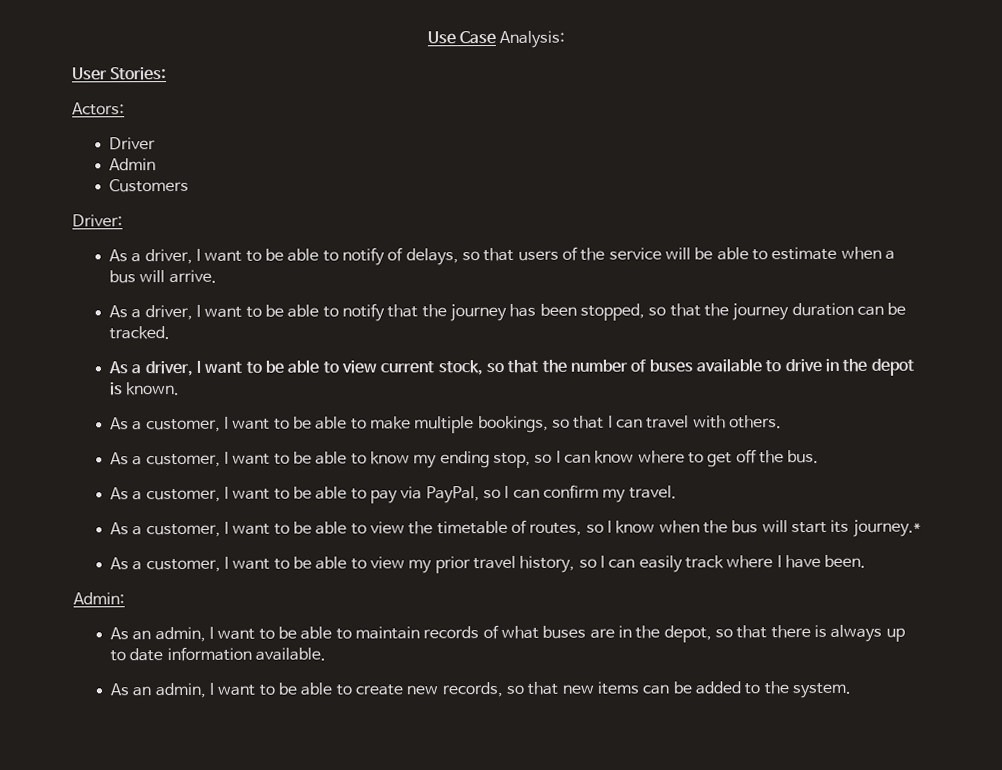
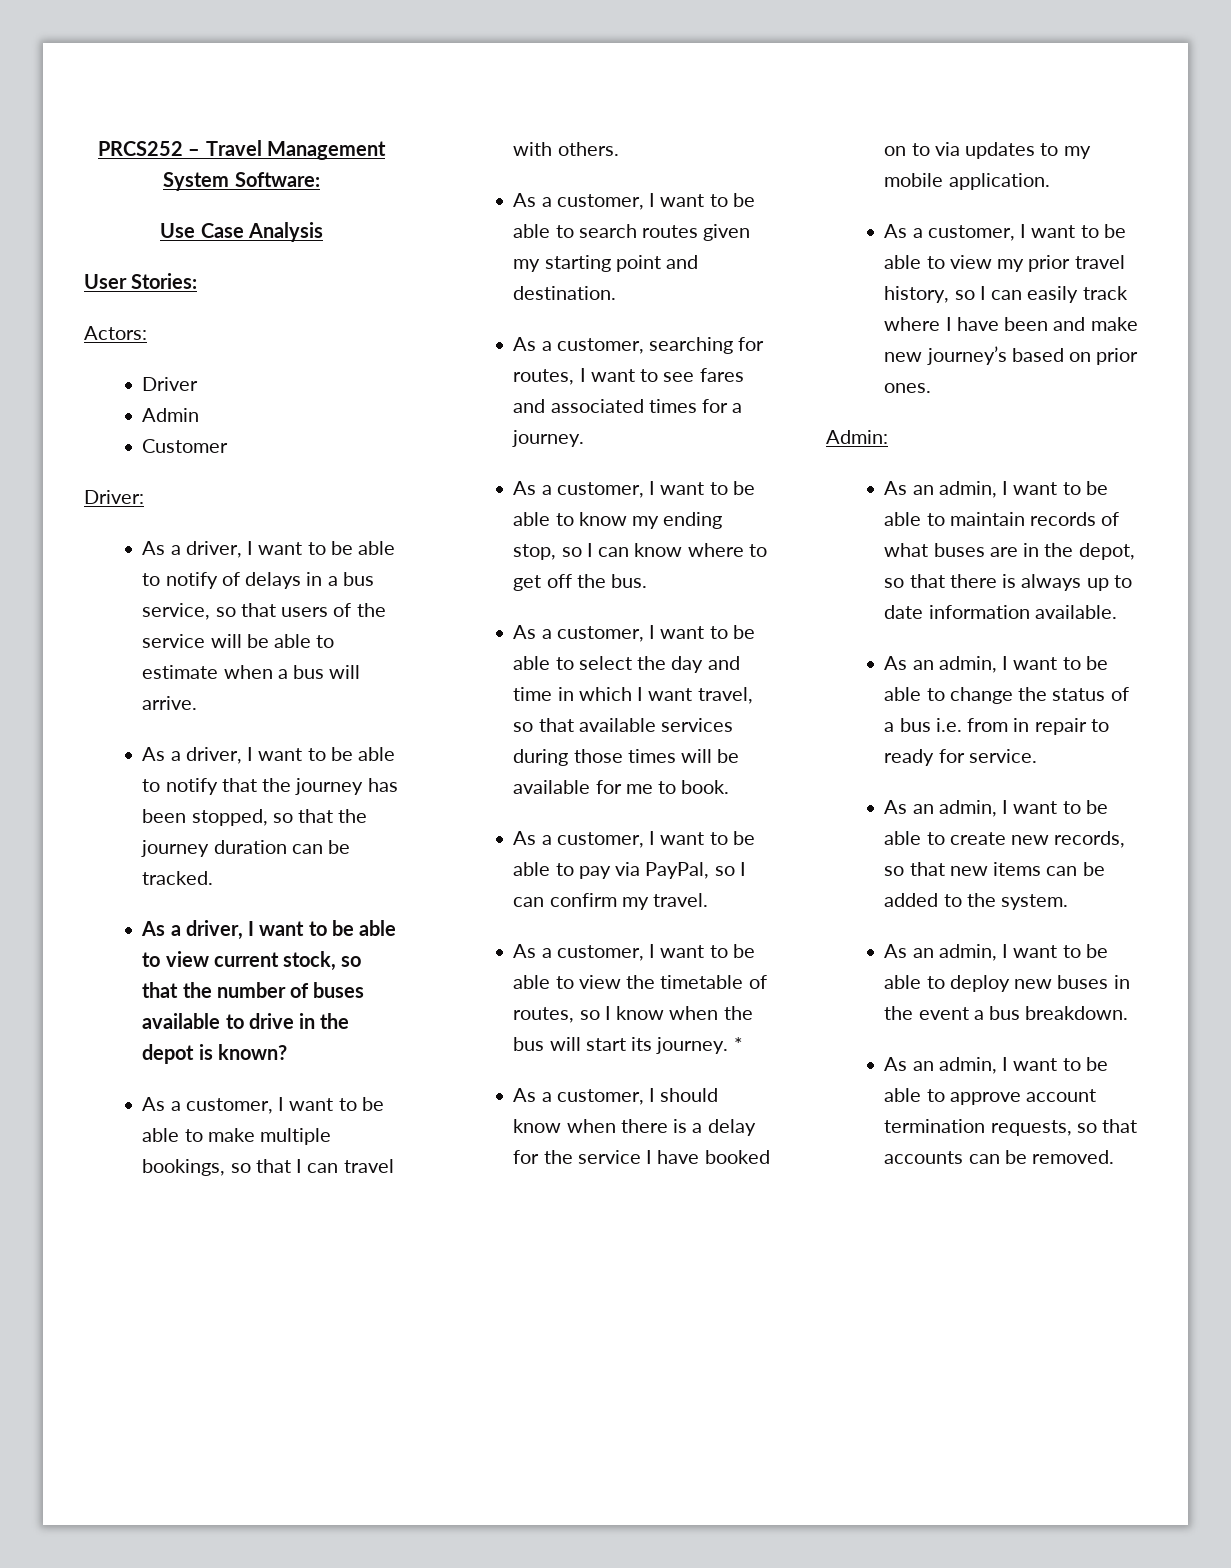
(426, 38) none -> [98,140,386,160] [163,172,320,191] PRCS252 – Travel Management System Software: //
[499,30,566,49] Analysis: -> [247,222,323,242] Analysis
[109,178,190,193] Customers -> [142,439,229,453] Customer
[405,248,459,266] delays, -> [245,572,374,589] [142,603,211,620] delays in a bus service,
[125,382,181,396] known. -> [217,1044,287,1060] known?
(782, 422) none -> [513,193,755,210] [513,224,751,241] [513,255,699,272] [513,286,617,300] [513,337,765,354] [513,368,744,385] [513,399,743,413] [512,430,585,447] // As a customer, I want to be able to search routes given my starting point and destination. // As a customer, searching for routes, I want to see fares and associated times for a journey.
(820, 457) none -> [513,625,755,642] [513,656,740,673] [513,687,753,704] [513,718,734,732] [513,749,740,766] [513,780,730,794] // As a customer, I want to be able to select the day and time in which I want travel, so that available services during those times will be available for me to book.
[852,519,921,537] journey.* -> [656,1037,743,1054] [513,1088,719,1105] [513,1119,756,1136] [513,1150,770,1164] [884,142,1091,159] [884,173,1050,190] journey. * // As a customer, I should know when there is a delay for the service I have booked on to via updates to my mobile application.
[824,554,867,568] been. -> [1004,317,1138,331] [884,346,1139,365] [884,383,932,393] been and make new journey’s based on prior ones.
(327, 654) none -> [884,656,1108,673] [884,687,1129,704] [884,718,1109,735] [884,749,1037,766] // As an admin, I want to be able to change the status of a bus i.e. from in repair to ready for service.
(851, 690) none -> [884,944,1108,961] [884,975,1130,992] [884,1006,1129,1020] [884,1057,1108,1074] [884,1088,1097,1105] [884,1119,1138,1136] [884,1150,1115,1164] // As an admin, I want to be able to deploy new buses in the event a bus breakdown. // As an admin, I want to be able to approve account termination requests, so that accounts can be removed.

